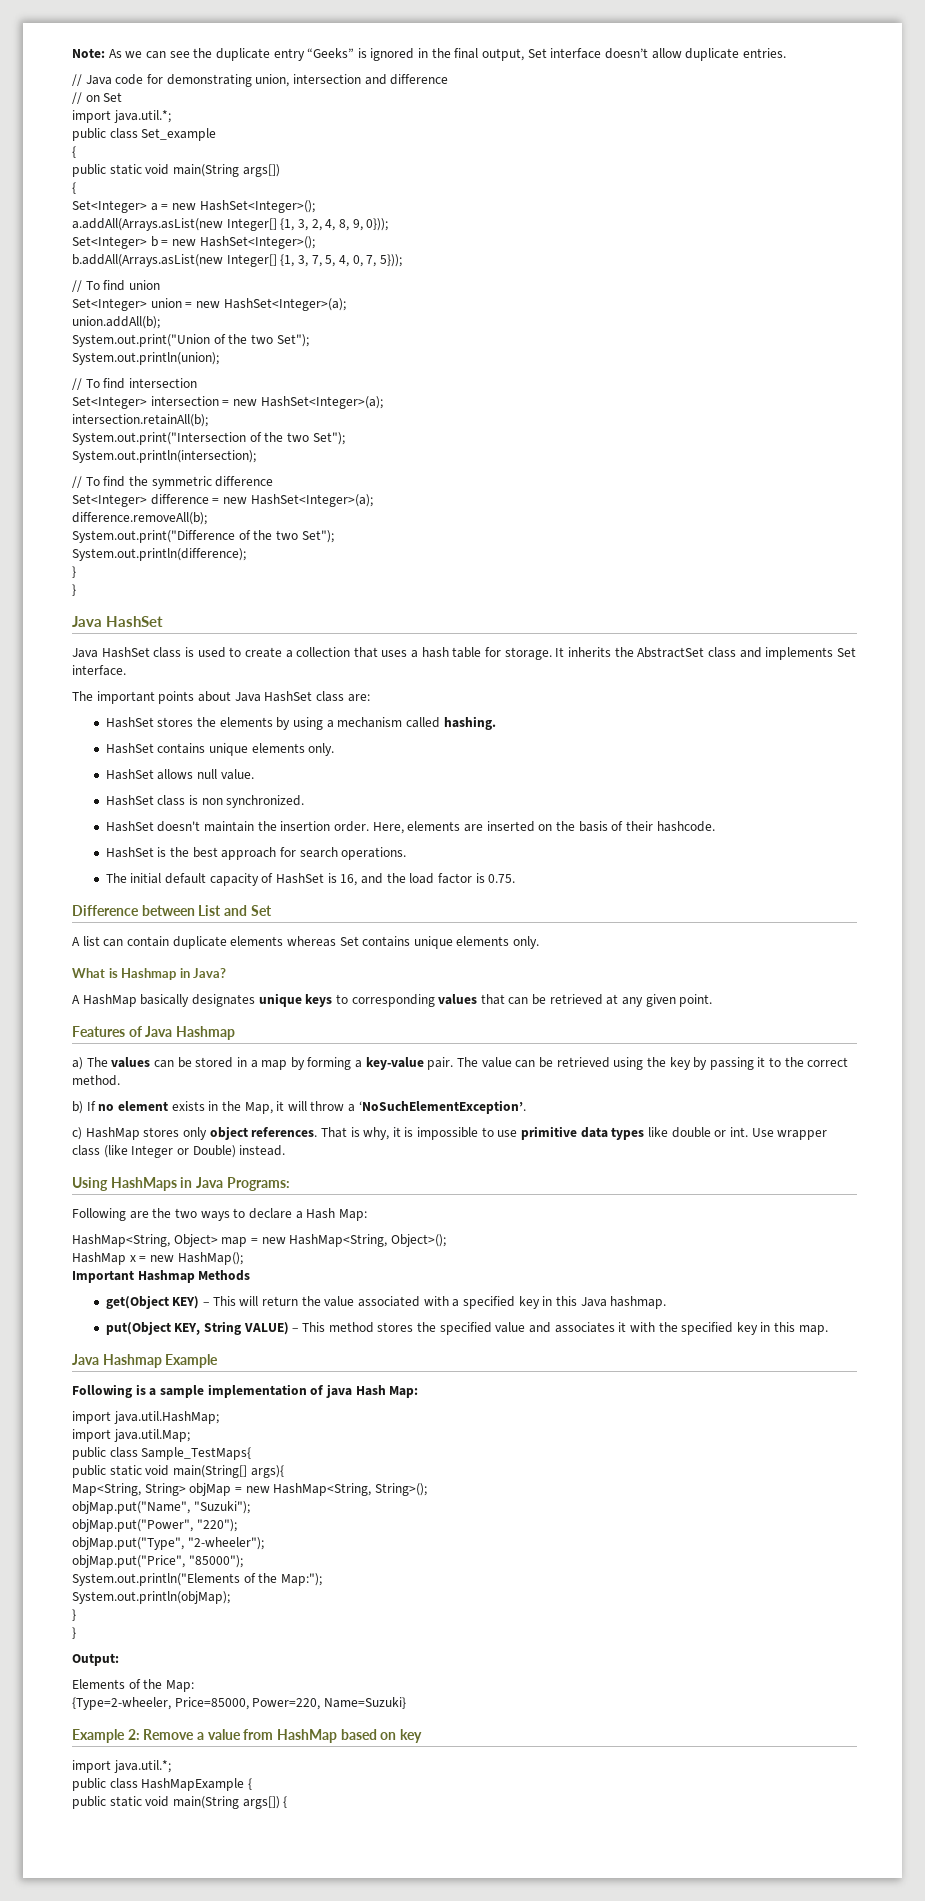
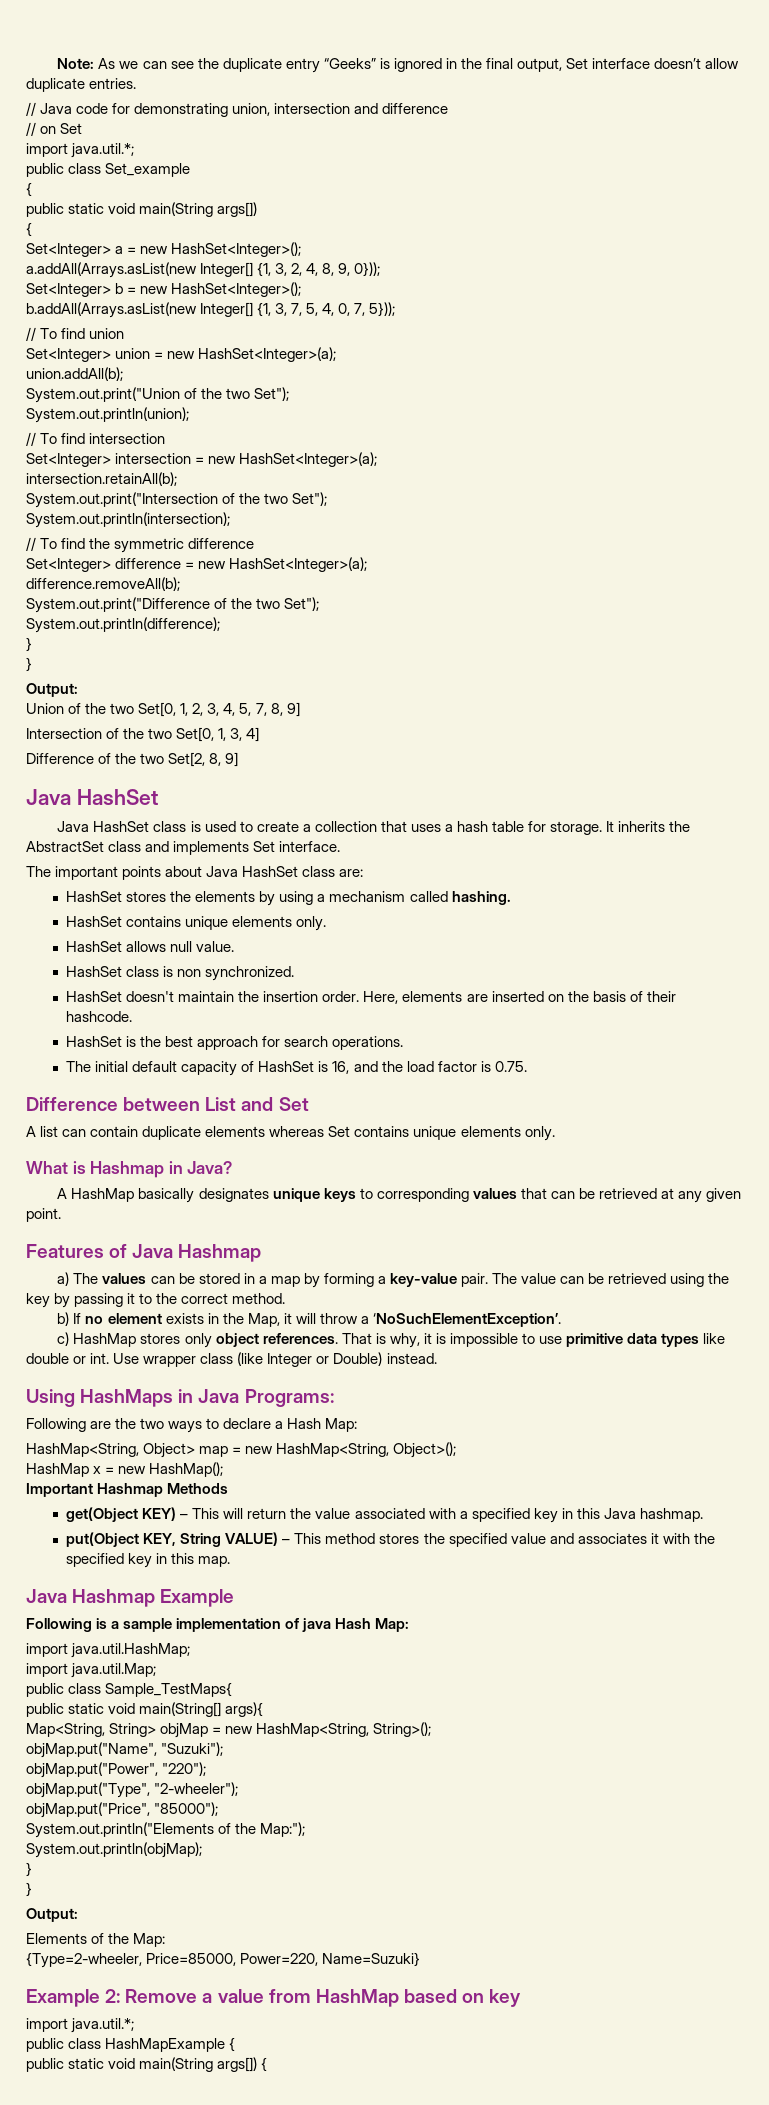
(76, 590) none -> [26,683,78,697] [26,702,300,717] [26,727,260,742] [26,752,239,767] // Output: // Union of the two Set[0, 1, 2, 3, 4, 5, 7, 8, 9] // Intersection of the two Set[0, 1, 3, 4] // Difference of the two Set[2, 8, 9]

